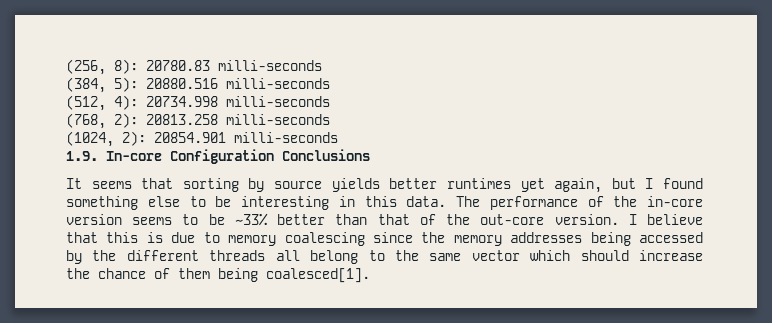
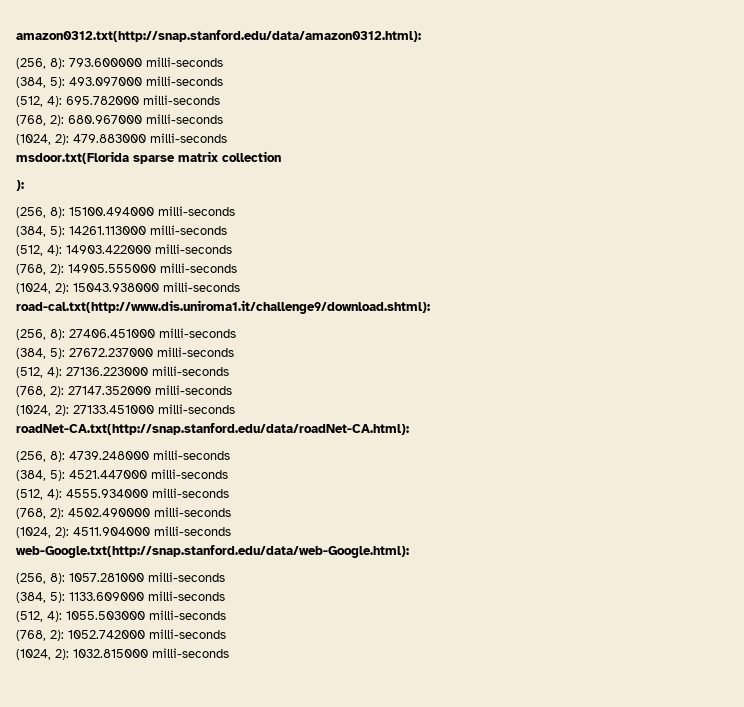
[66,59,322,75] [66,77,330,93] [66,95,330,111] [66,113,330,129] [66,131,338,147] [66,149,370,164] [66,178,704,193] [66,196,703,210] [66,213,703,226] [66,232,703,246] [66,250,703,264] [66,268,370,283] (256, 8): 20780.83 milli-seconds // (384, 5): 20880.516 milli-seconds // (512, 4): 20734.998 milli-seconds // (768, 2): 20813.258 milli-seconds // (1024, 2): 20854.901 milli-seconds // 1.9. In-core Configuration Conclusions // It seems that sorting by source yields better runtimes yet again, but I found something else to be interesting in this data. The performance of the in-core version seems to be ~33% better than that of the out-core version. I believe that this is due to memory coalescing since the memory addresses being accessed by the different threads all belong to the same vector which should increase the chance of them being coalesced[1]. -> [16,30,421,42] [16,57,223,69] [16,76,223,88] [16,95,220,107] [16,114,223,126] [16,133,227,145] [16,151,281,164] [16,180,24,191] [16,206,235,218] [16,225,227,237] [16,244,232,256] [16,263,237,275] [16,282,240,294] [16,300,430,314] [16,328,236,340] [16,347,234,359] [16,366,229,378] [16,385,232,397] [16,404,235,416] [16,423,409,435] [16,450,230,462] [16,469,228,481] [16,488,229,500] [16,507,231,519] [16,526,231,538] [16,545,409,558] [16,572,225,584] [16,591,225,603] [16,610,226,622] [16,629,226,641] [16,648,229,660] amazon0312.txt(http://snap.stanford.edu/data/amazon0312.html): // (256, 8): 793.600000 milli-seconds // (384, 5): 493.097000 milli-seconds // (512, 4): 695.782000 milli-seconds // (768, 2): 680.967000 milli-seconds // (1024, 2): 479.883000 milli-seconds // msdoor.txt(Florida sparse matrix collection // ): // (256, 8): 15100.494000 milli-seconds // (384, 5): 14261.113000 milli-seconds // (512, 4): 14903.422000 milli-seconds // (768, 2): 14905.555000 milli-seconds // (1024, 2): 15043.938000 milli-seconds // road-cal.txt(http://www.dis.uniroma1.it/challenge9/download.shtml): // (256, 8): 27406.451000 milli-seconds // (384, 5): 27672.237000 milli-seconds // (512, 4): 27136.223000 milli-seconds // (768, 2): 27147.352000 milli-seconds // (1024, 2): 27133.451000 milli-seconds // roadNet-CA.txt(http://snap.stanford.edu/data/roadNet-CA.html): // (256, 8): 4739.248000 milli-seconds // (384, 5): 4521.447000 milli-seconds // (512, 4): 4555.934000 milli-seconds // (768, 2): 4502.490000 milli-seconds // (1024, 2): 4511.904000 milli-seconds // web-Google.txt(http://snap.stanford.edu/data/web-Google.html): // (256, 8): 1057.281000 milli-seconds // (384, 5): 1133.609000 milli-seconds // (512, 4): 1055.503000 milli-seconds // (768, 2): 1052.742000 milli-seconds // (1024, 2): 1032.815000 milli-seconds

